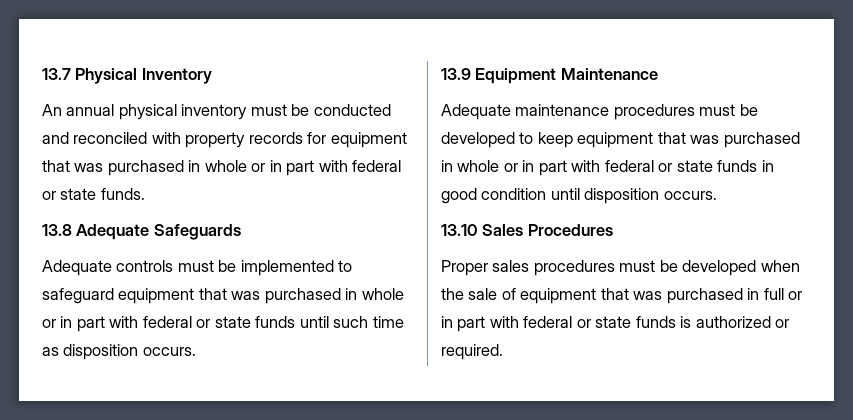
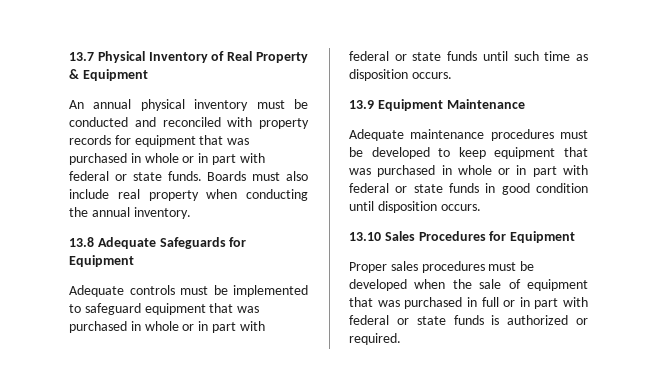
(212, 76) none -> [211,51,308,63] [69,69,148,81] of Real Property & Equipment
(145, 194) none -> [207,171,308,181] [69,189,308,201] [69,207,191,219] Boards must also include real property when conducting the annual inventory.
(241, 232) none -> [229,237,247,247] [69,255,134,267] for Equipment
(613, 230) none -> [489,231,576,243] for Equipment

